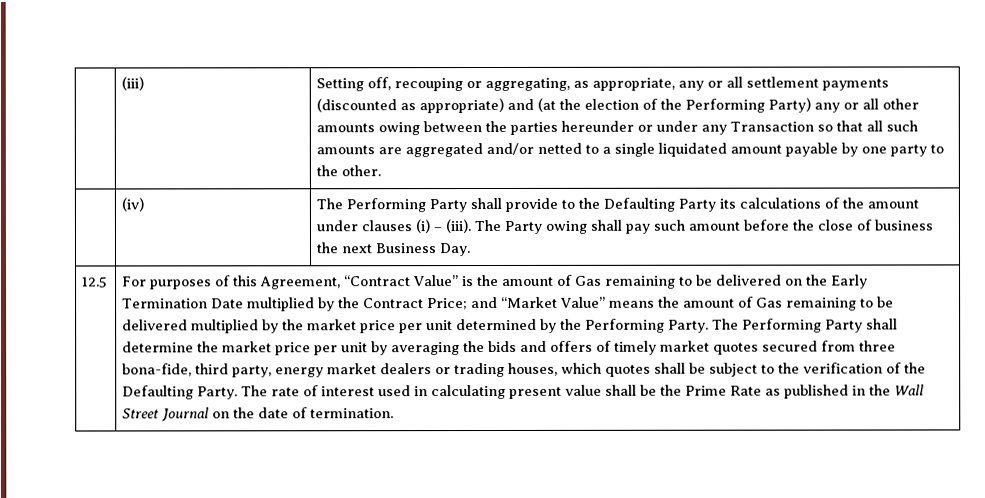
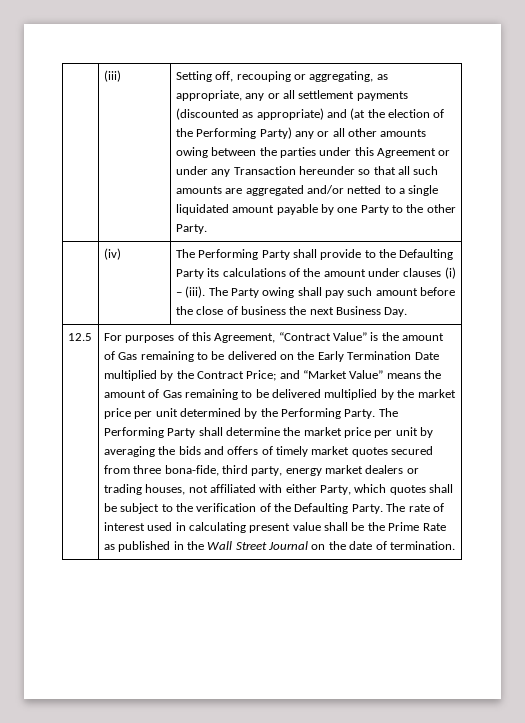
[561,120,635,132] hereunder -> [319,147,437,158] under this Agreement
(815, 126) none -> [298,166,355,175] hereunder
[890,144,945,157] [316,165,382,177] party to the other. -> [360,204,456,215] [175,224,207,234] Party to the other Party.
(559, 369) none -> [188,484,352,495] not affiliated with either Party,

